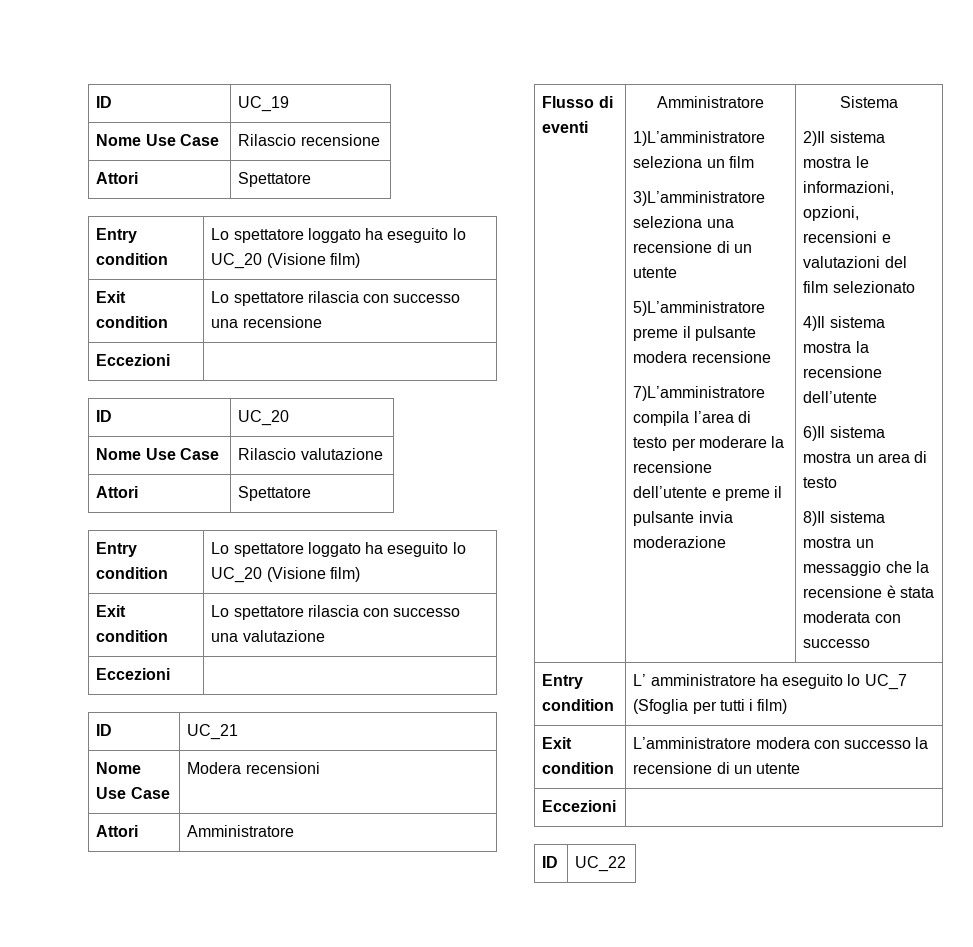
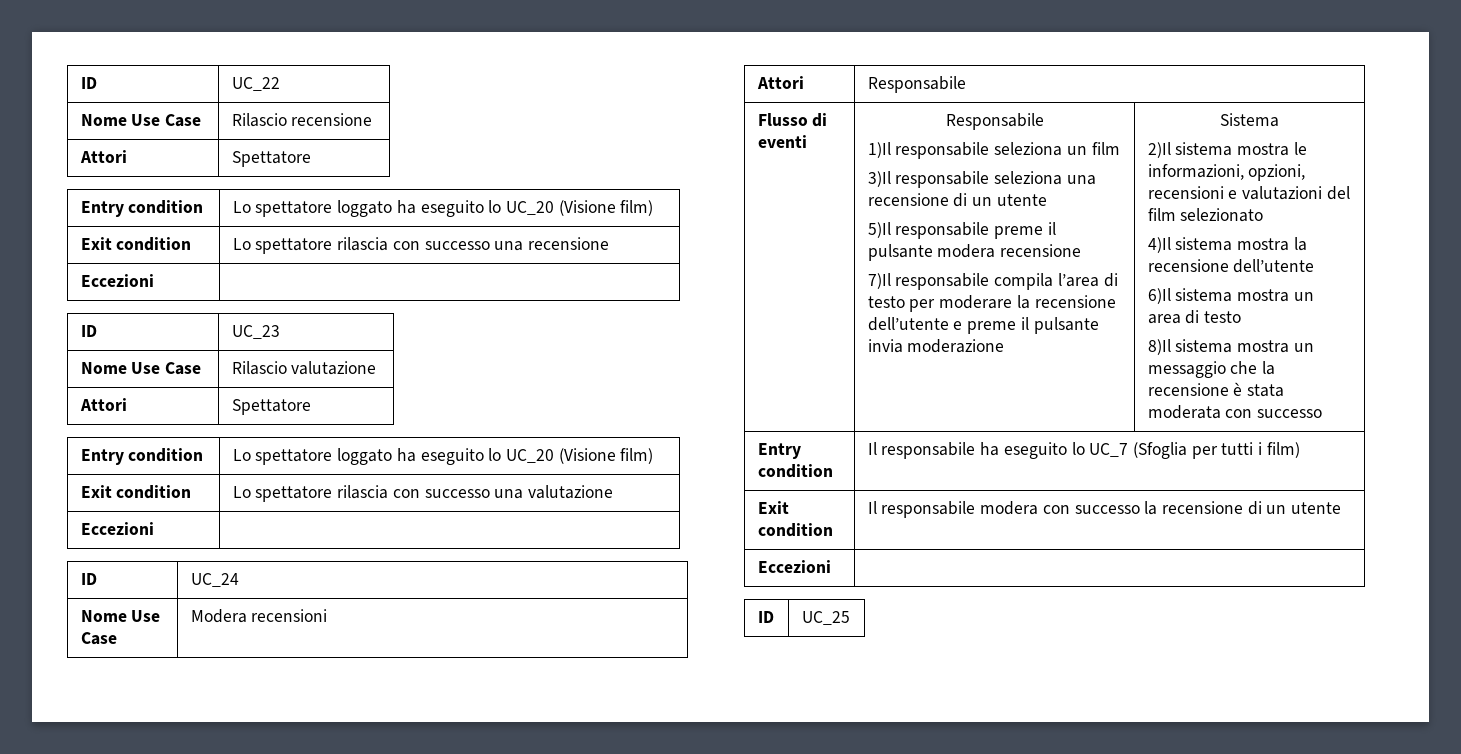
[96,96,113,108] [238,96,290,112] ID | UC_19 -> [80,77,97,89] [231,77,280,91] ID | UC_22
[238,410,290,426] UC_20 -> [231,325,280,339] UC_23
[187,724,239,740] UC_21 -> [190,573,239,587] UC_24
[187,825,295,837] Amministratore -> [867,76,966,93] Responsabile
[657,96,764,108] [633,131,766,146] Amministratore // 1)L’amministratore -> [945,113,1044,130] [867,142,990,159] Responsabile // 1)Il responsabile
[633,191,766,206] 3)L’amministratore -> [867,171,990,188] 3)Il responsabile
[633,301,766,316] 5)L’amministratore -> [867,222,990,239] 5)Il responsabile
[633,386,766,401] 7)L’amministratore -> [867,273,990,290] 7)Il responsabile
[633,674,756,686] L’ amministratore -> [867,442,976,459] Il responsabile
[633,737,752,749] L’amministratore -> [867,501,976,518] Il responsabile
[575,856,627,872] UC_22 -> [801,611,850,625] UC_25

